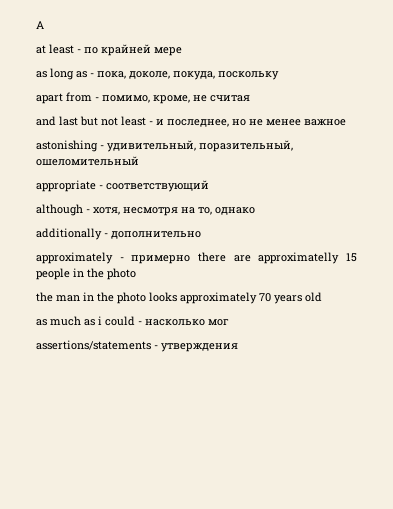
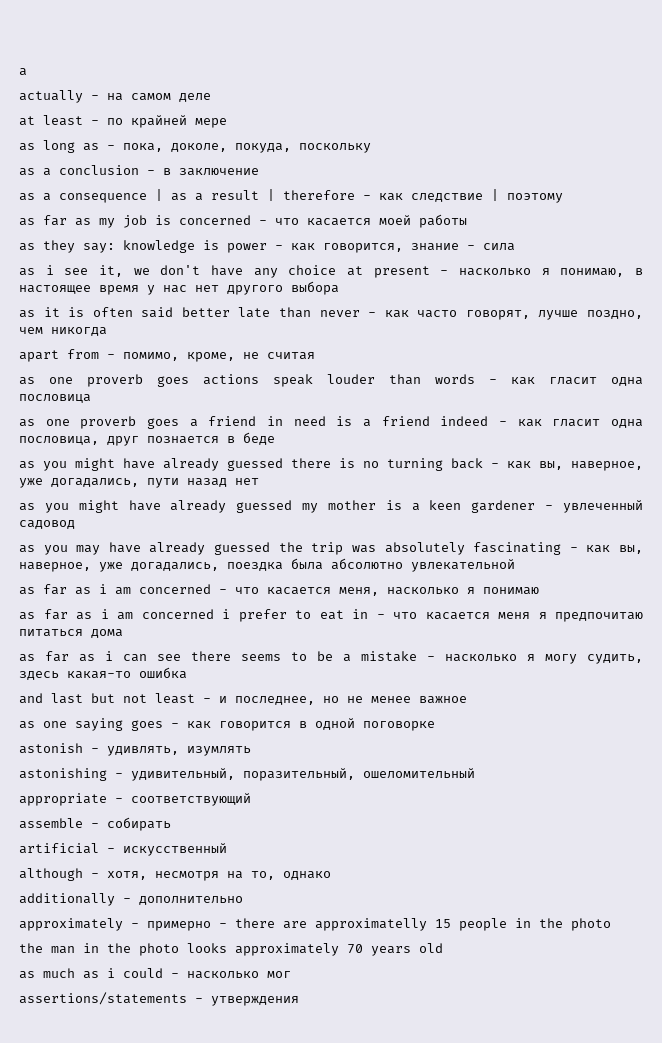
[36,21,44,29] A -> [19,68,27,76] [19,90,211,103] a // actually - на самом деле
(279, 75) none -> [19,165,259,176] [19,189,563,203] [19,214,467,228] [19,240,515,253] [19,265,643,278] [19,281,339,295] [19,307,643,320] [19,327,107,336] // as a conclusion - в заключение // as a consequence | as a result | therefore - как следствие | поэтому // as far as my job is concerned - что касается моей работы // as they say: knowledge is power - как говорится, знание - сила // as i see it, we don't have any choice at present - насколько я понимаю, в настоящее время у нас нет другого выбора // as it is often said better late than never - как часто говорят, лучше поздно, чем никогда
(250, 98) none -> [19,374,643,387] [19,394,91,403] [19,416,643,429] [19,432,275,446] [19,458,643,471] [19,478,259,488] [19,500,643,513] [19,520,75,529] [19,542,644,555] [19,558,515,572] [19,584,539,596] [19,609,643,622] [19,629,123,638] [19,651,643,664] [19,667,187,680] // as one proverb goes actions speak louder than words - как гласит одна пословица // as one proverb goes a friend in need is a friend indeed - как гласит одна пословица, друг познается в беде // as you might have already guessed there is no turning back - как вы, наверное, уже догадались, пути назад нет // as you might have already guessed my mother is a keen gardener - увлеченный садовод // as you may have already guessed the trip was absolutely fascinating - как вы, наверное, уже догадались, поездка была абсолютно увлекательной // as far as i am concerned - что касается меня, насколько я понимаю // as far as i am concerned i prefer to eat in - что касается меня я предпочитаю питаться дома // as far as i can see there seems to be a mistake - насколько я могу судить, здесь какая-то ошибка
(346, 122) none -> [19,718,435,731] [19,743,251,756] // as one saying goes - как говорится в одной поговорке // astonish - удивлять, изумлять
(209, 186) none -> [19,817,171,831] [19,843,227,856] // assemble - собирать // artificial - искусственный
(191, 259) none -> [219,923,227,928] -

